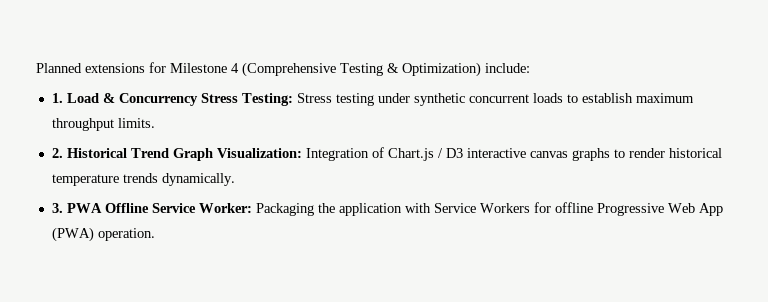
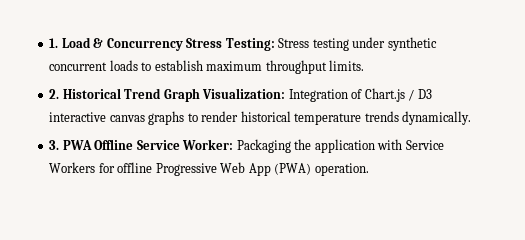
[36,62,530,77] Planned extensions for Milestone 4 (Comprehensive Testing & Optimization) include: // -> (49, 43) none

